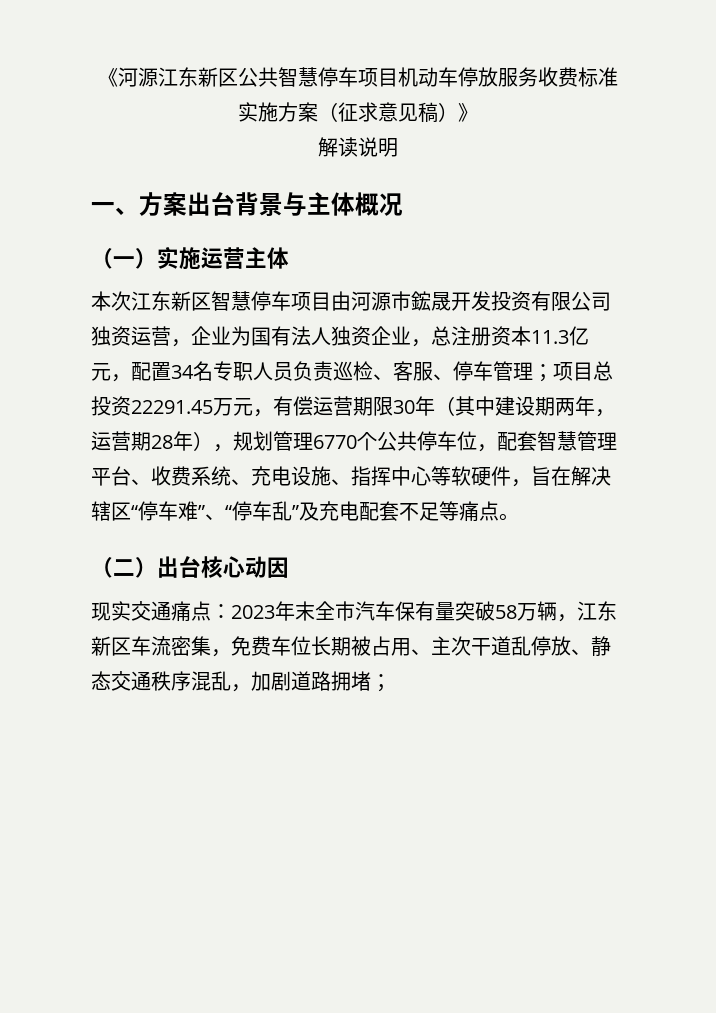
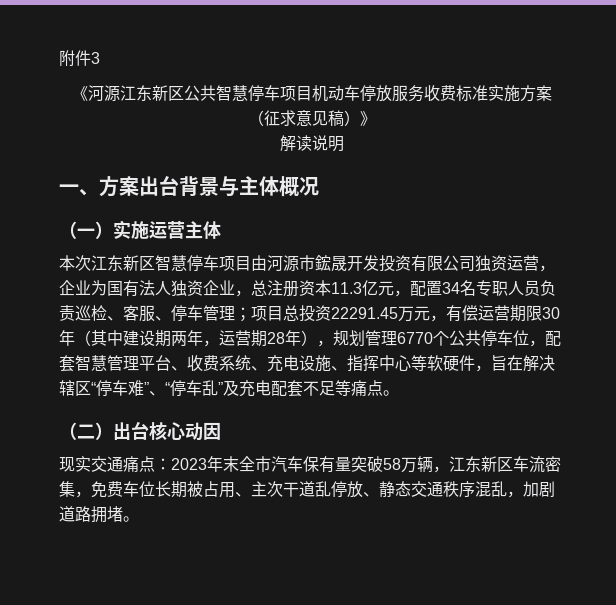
(98, 77) none -> [59,50,100,67] 附件3 //
[371,674,391,692] ； -> [123,516,139,522] 。

